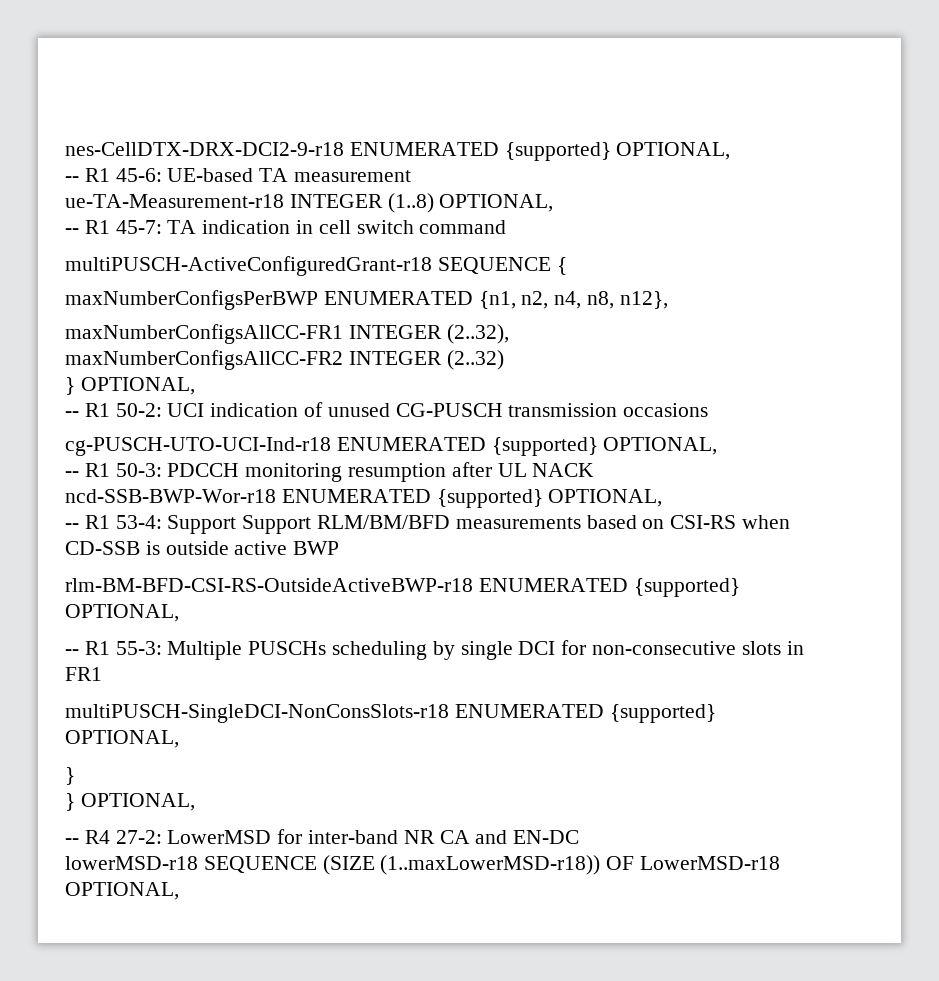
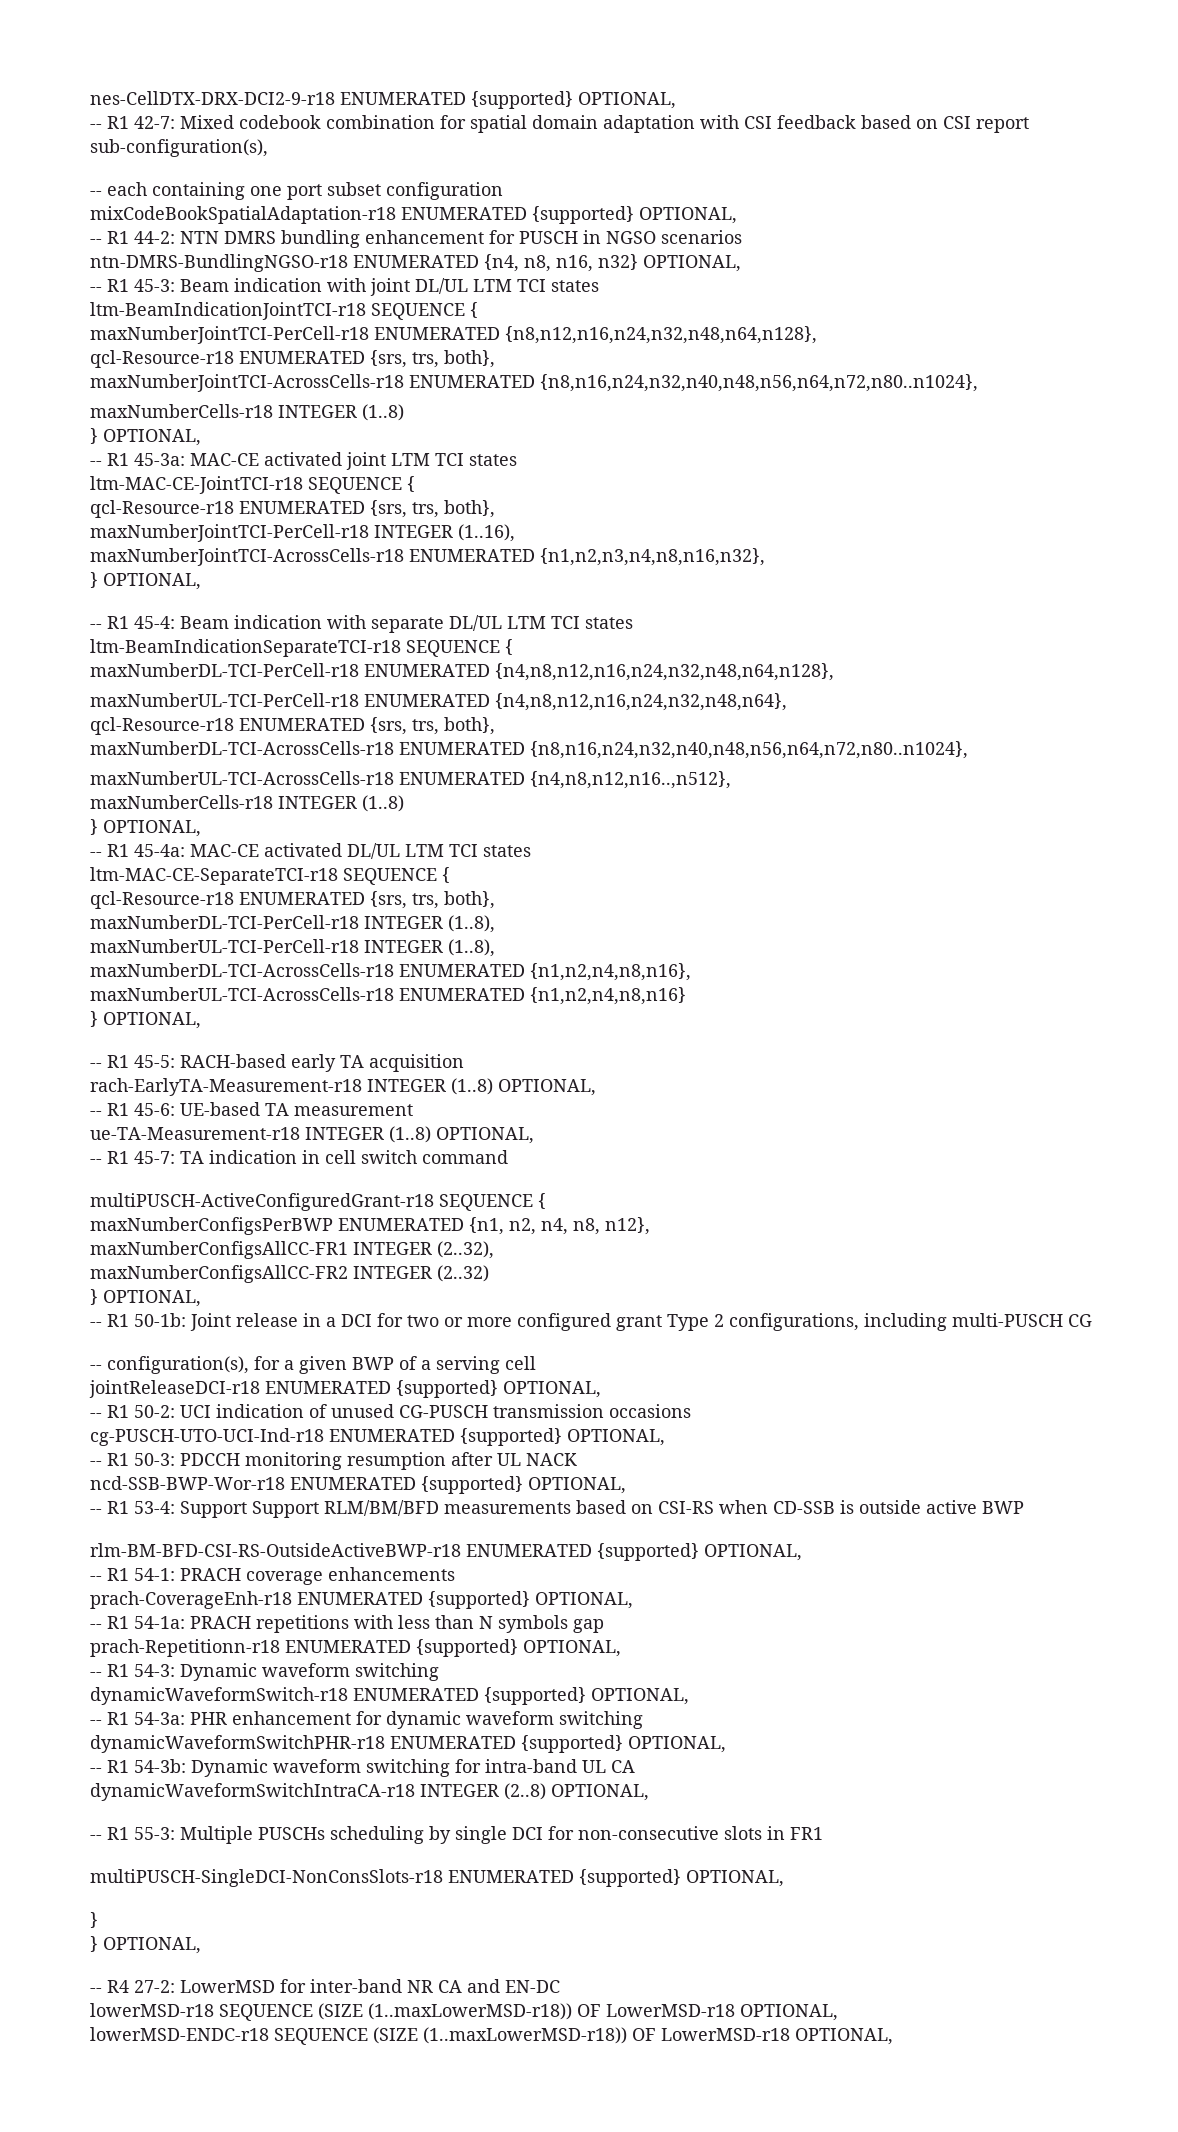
(731, 151) none -> [90,115,1029,133] [90,139,268,157] [90,182,503,200] [90,206,737,224] [90,230,742,248] [90,254,741,272] [90,278,599,296] [90,302,478,320] [90,326,817,344] [90,350,495,368] [90,374,978,392] [90,404,404,421] [90,428,201,446] [90,452,517,470] [90,476,415,494] [90,500,495,518] [90,524,515,542] [90,548,765,566] [90,572,201,590] [90,615,633,633] [90,639,513,657] [90,663,834,681] [90,693,787,711] [90,717,495,735] [90,741,968,759] [90,771,731,789] [90,795,404,812] [90,819,201,837] [90,843,531,859] [90,867,450,885] [90,891,495,909] [90,915,495,933] [90,939,495,957] [90,963,691,981] [90,987,686,1005] [90,1011,201,1029] [90,1054,464,1072] [90,1078,596,1096] // -- R1 42-7: Mixed codebook combination for spatial domain adaptation with CSI feedback based on CSI report sub-configuration(s), // -- each containing one port subset configuration // mixCodeBookSpatialAdaptation-r18 ENUMERATED {supported} OPTIONAL, // -- R1 44-2: NTN DMRS bundling enhancement for PUSCH in NGSO scenarios // ntn-DMRS-BundlingNGSO-r18 ENUMERATED {n4, n8, n16, n32} OPTIONAL, // -- R1 45-3: Beam indication with joint DL/UL LTM TCI states // ltm-BeamIndicationJointTCI-r18 SEQUENCE { // maxNumberJointTCI-PerCell-r18 ENUMERATED {n8,n12,n16,n24,n32,n48,n64,n128}, // qcl-Resource-r18 ENUMERATED {srs, trs, both}, // maxNumberJointTCI-AcrossCells-r18 ENUMERATED {n8,n16,n24,n32,n40,n48,n56,n64,n72,n80..n1024}, // maxNumberCells-r18 INTEGER (1..8) // } OPTIONAL, // -- R1 45-3a: MAC-CE activated joint LTM TCI states // ltm-MAC-CE-JointTCI-r18 SEQUENCE { // qcl-Resource-r18 ENUMERATED {srs, trs, both}, // maxNumberJointTCI-PerCell-r18 INTEGER (1..16), // maxNumberJointTCI-AcrossCells-r18 ENUMERATED {n1,n2,n3,n4,n8,n16,n32}, // } OPTIONAL, // -- R1 45-4: Beam indication with separate DL/UL LTM TCI states // ltm-BeamIndicationSeparateTCI-r18 SEQUENCE { // maxNumberDL-TCI-PerCell-r18 ENUMERATED {n4,n8,n12,n16,n24,n32,n48,n64,n128}, // maxNumberUL-TCI-PerCell-r18 ENUMERATED {n4,n8,n12,n16,n24,n32,n48,n64}, // qcl-Resource-r18 ENUMERATED {srs, trs, both}, // maxNumberDL-TCI-AcrossCells-r18 ENUMERATED {n8,n16,n24,n32,n40,n48,n56,n64,n72,n80..n1024}, // maxNumberUL-TCI-AcrossCells-r18 ENUMERATED {n4,n8,n12,n16..,n512}, // maxNumberCells-r18 INTEGER (1..8) // } OPTIONAL, // -- R1 45-4a: MAC-CE activated DL/UL LTM TCI states // ltm-MAC-CE-SeparateTCI-r18 SEQUENCE { // qcl-Resource-r18 ENUMERATED {srs, trs, both}, // maxNumberDL-TCI-PerCell-r18 INTEGER (1..8), // maxNumberUL-TCI-PerCell-r18 INTEGER (1..8), // maxNumberDL-TCI-AcrossCells-r18 ENUMERATED {n1,n2,n4,n8,n16}, // maxNumberUL-TCI-AcrossCells-r18 ENUMERATED {n1,n2,n4,n8,n16} // } OPTIONAL, // -- R1 45-5: RACH-based early TA acquisition // rach-EarlyTA-Measurement-r18 INTEGER (1..8) OPTIONAL,
(195, 386) none -> [90,1313,1092,1331] [90,1356,536,1374] [89,1380,601,1398] // -- R1 50-1b: Joint release in a DCI for two or more configured grant Type 2 configurations, including multi-PUSCH CG // -- configuration(s), for a given BWP of a serving cell // jointReleaseDCI-r18 ENUMERATED {supported} OPTIONAL,
(179, 613) none -> [90,1567,455,1585] [90,1591,633,1609] [90,1615,604,1633] [90,1639,621,1657] [90,1663,439,1681] [90,1687,689,1705] [90,1711,643,1729] [90,1735,726,1753] [90,1759,635,1777] [90,1783,649,1801] // -- R1 54-1: PRACH coverage enhancements // prach-CoverageEnh-r18 ENUMERATED {supported} OPTIONAL, // -- R1 54-1a: PRACH repetitions with less than N symbols gap // prach-Repetitionn-r18 ENUMERATED {supported} OPTIONAL, // -- R1 54-3: Dynamic waveform switching // dynamicWaveformSwitch-r18 ENUMERATED {supported} OPTIONAL, // -- R1 54-3a: PHR enhancement for dynamic waveform switching // dynamicWaveformSwitchPHR-r18 ENUMERATED {supported} OPTIONAL, // -- R1 54-3b: Dynamic waveform switching for intra-band UL CA // dynamicWaveformSwitchIntraCA-r18 INTEGER (2..8) OPTIONAL,
(179, 891) none -> [90,2027,893,2045] // lowerMSD-ENDC-r18 SEQUENCE (SIZE (1..maxLowerMSD-r18)) OF LowerMSD-r18 OPTIONAL,

